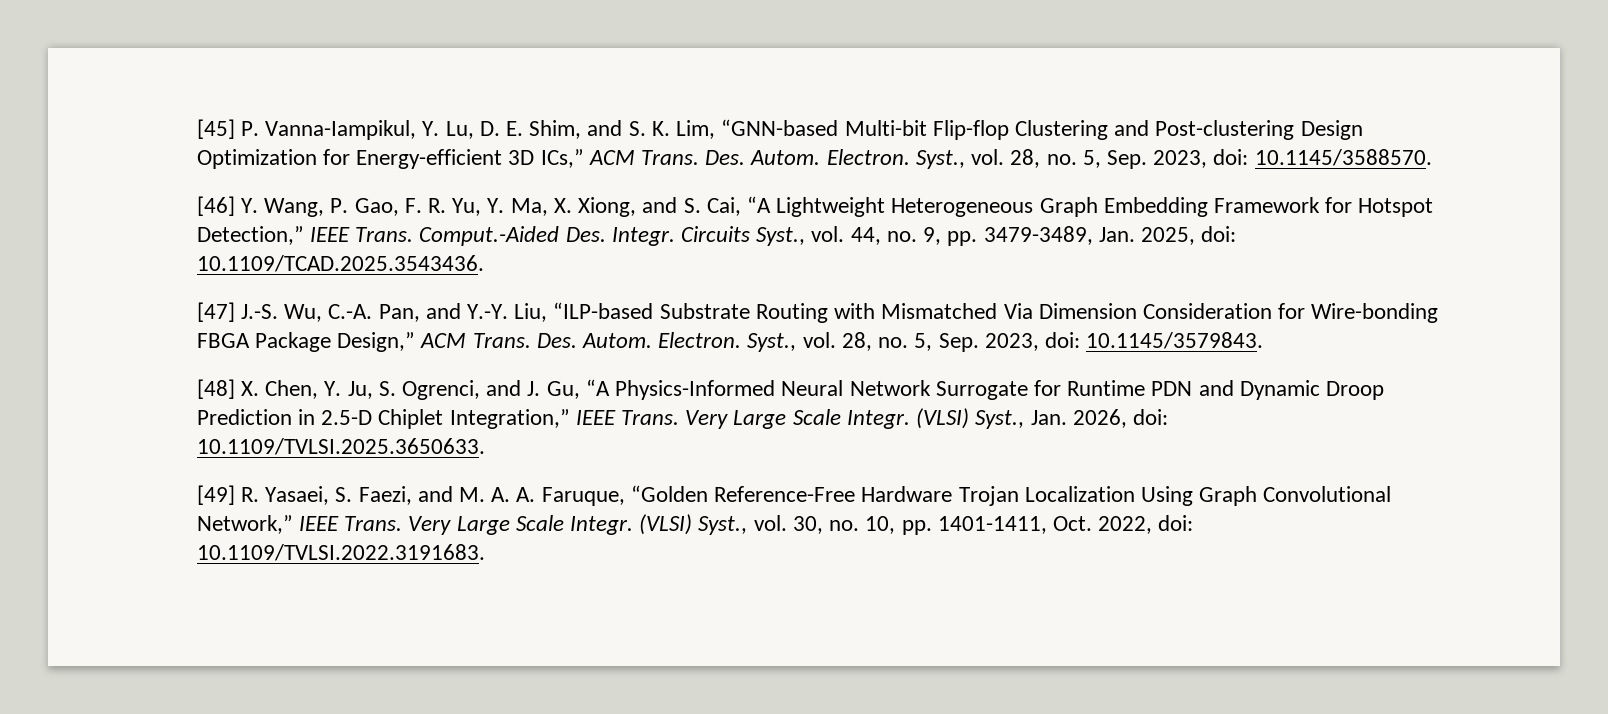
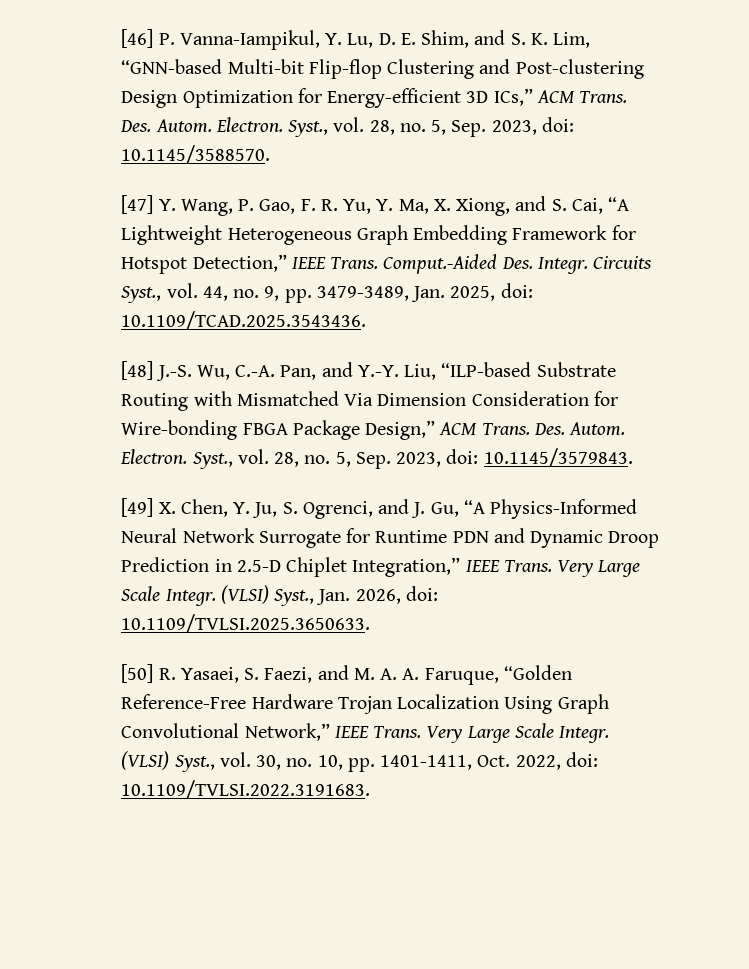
[196,119,235,139] [45] -> [121,29,154,48] [46]
[196,196,235,216] [46] -> [121,195,154,214] [47]
[196,302,235,322] [47] -> [121,361,154,380] [48]
[196,379,235,399] [48] -> [121,498,154,517] [49]
[196,485,235,505] [49] -> [121,664,154,683] [50]

